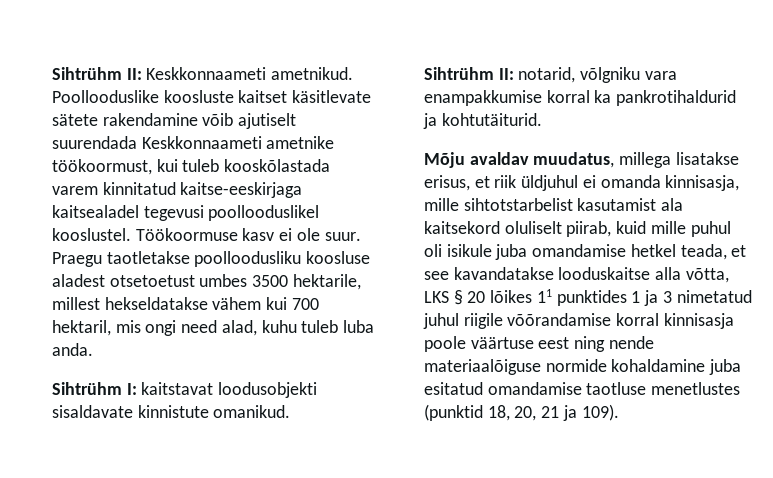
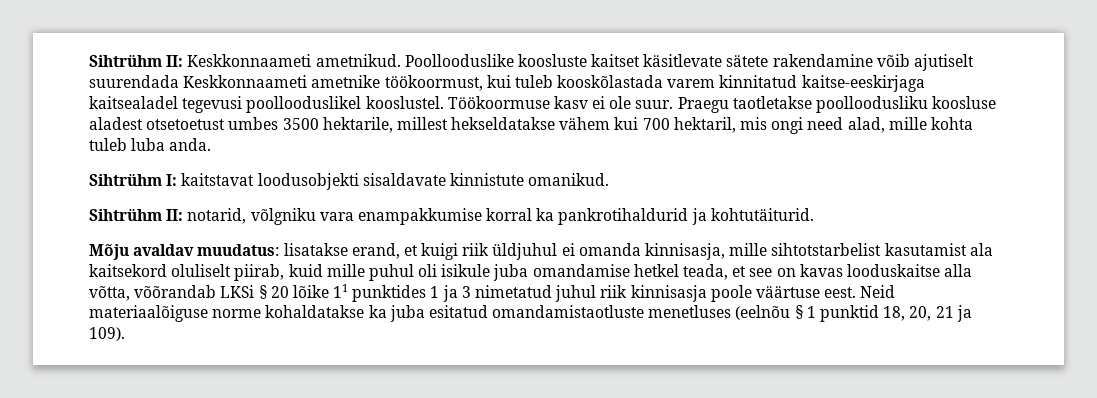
[261,320,297,333] kuhu -> [888,117,973,130] mille kohta
[533,152,739,168] [424,175,490,191] muudatus, millega lisatakse erisus, et -> [197,243,459,260] muudatus: lisatakse erand, et kuigi
[453,267,554,280] kavandatakse -> [776,264,843,277] on kavas
[424,291,449,303] LKS -> [134,285,255,298] võõrandab LKSi
[490,290,533,303] lõikes -> [292,285,329,298] lõike
[463,313,734,329] [424,336,654,352] [424,359,742,375] [424,382,741,395] [424,404,483,421] riigile võõrandamise korral kinnisasja poole väärtuse eest ning nende materiaalõiguse normide kohaldamine juba esitatud omandamise taotluse menetlustes (punktid -> [600,285,896,302] [89,305,880,322] riik kinnisasja poole väärtuse eest. Neid materiaalõiguse norme kohaldatakse ka juba esitatud omandamistaotluste menetluses (eelnõu § 1 punktid

